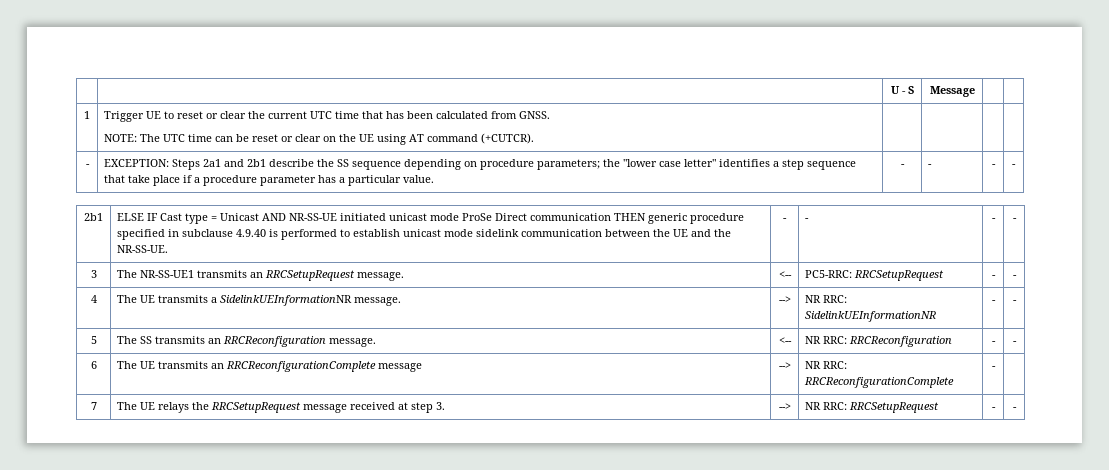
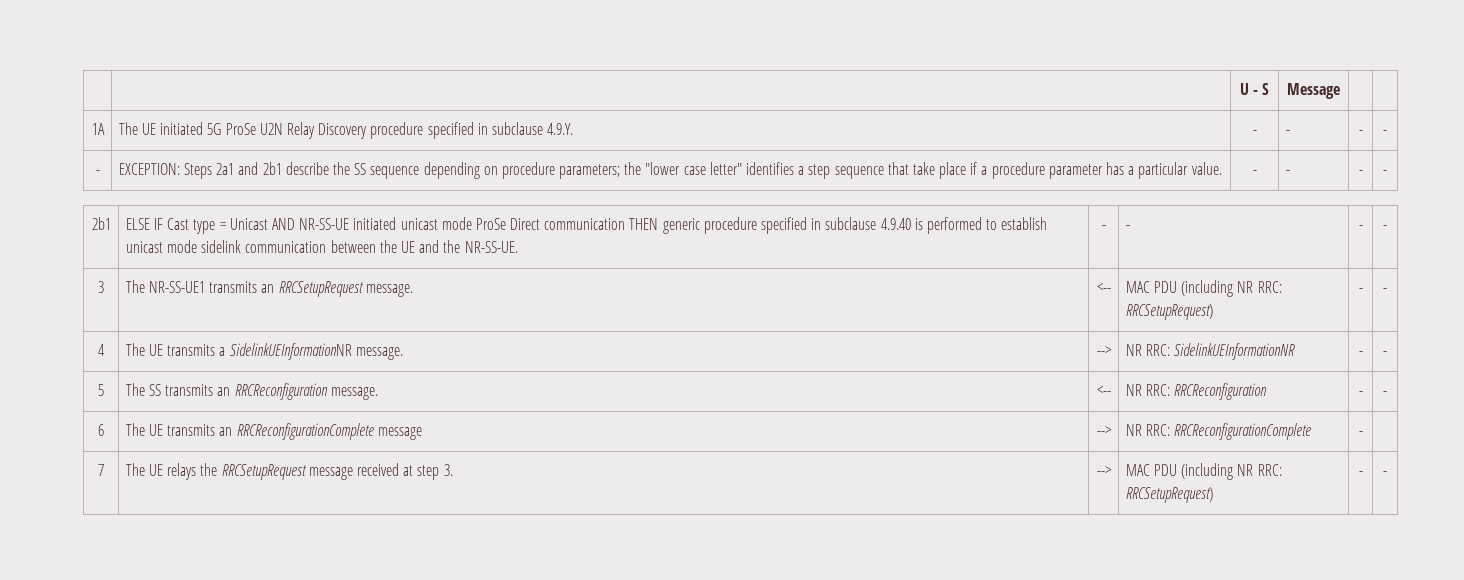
[84,111,90,119] [104,111,551,122] [104,133,535,145] 1 | Trigger UE to reset or clear the current UTC time that has been calculated from GNSS. // NOTE: The UTC time can be reset or clear on the UE using AT command (+CUTCR). | | | | -> [91,123,105,135] [118,122,574,139] [1252,130,1257,135] [1285,130,1290,135] [1358,130,1363,135] [1383,130,1387,135] 1A | The UE initiated 5G ProSe U2N Relay Discovery procedure specified in subclause 4.9.Y. | - | - | - | -
[805,270,945,281] PC5-RRC: RRCSetupRequest -> [1125,280,1282,297] [1125,304,1213,320] MAC PDU (including NR RRC: RRCSetupRequest)
[805,402,940,413] NR RRC: RRCSetupRequest -> [1125,463,1282,480] [1125,487,1213,503] MAC PDU (including NR RRC: RRCSetupRequest)

